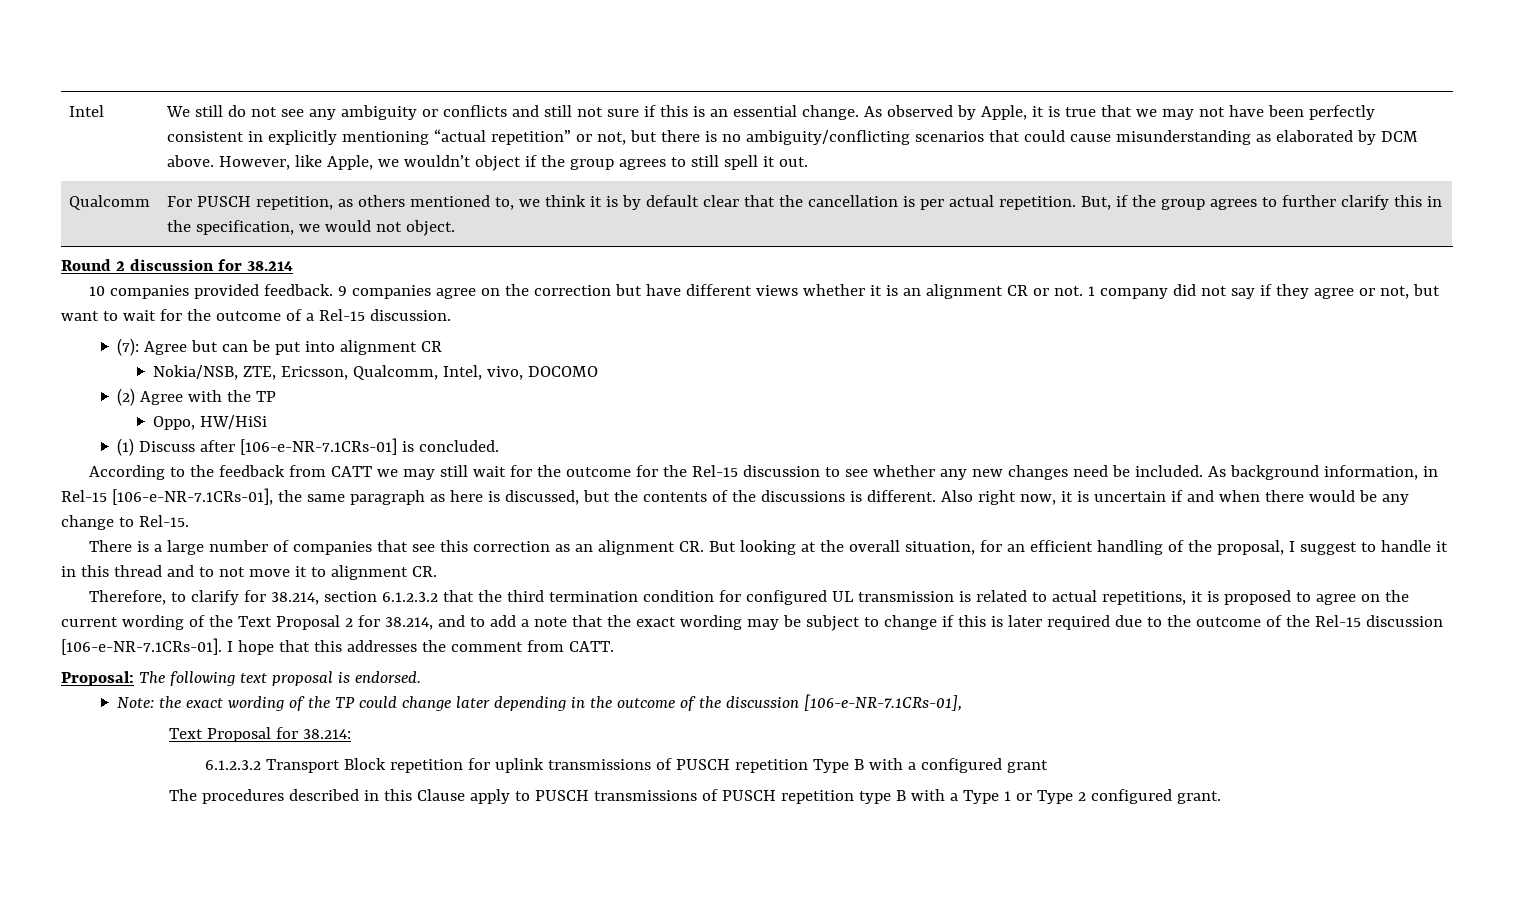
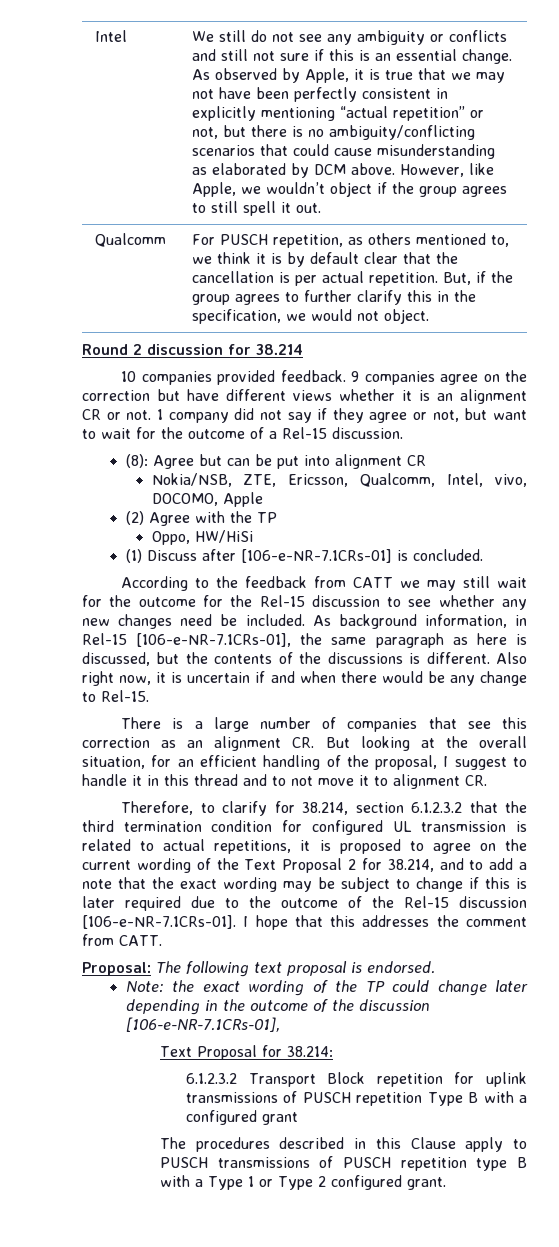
[117,338,140,356] (7): -> [125,454,148,468] (8):
[528,366,599,377] DOCOMO -> [151,492,263,507] DOCOMO, Apple

